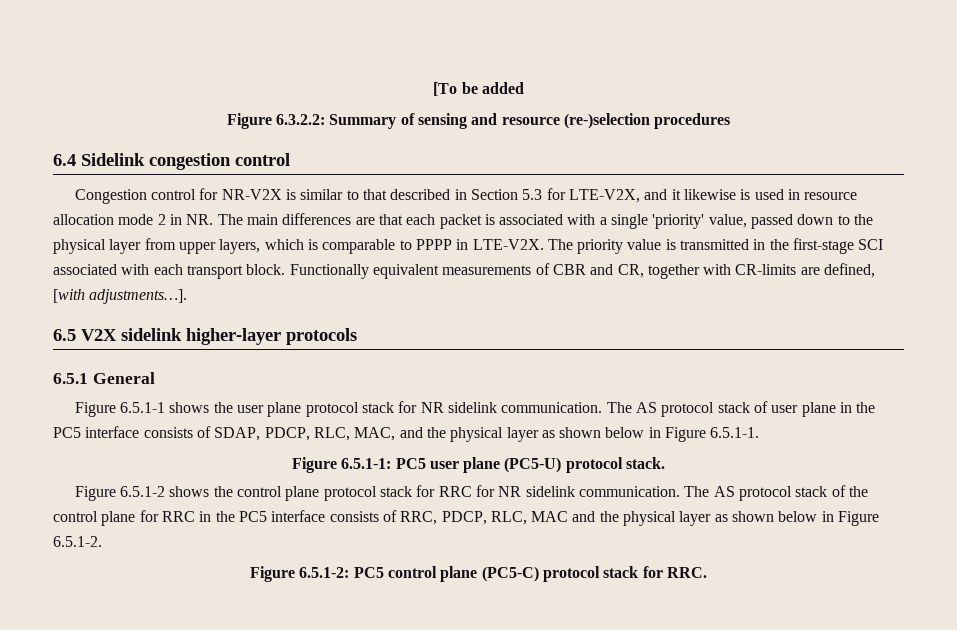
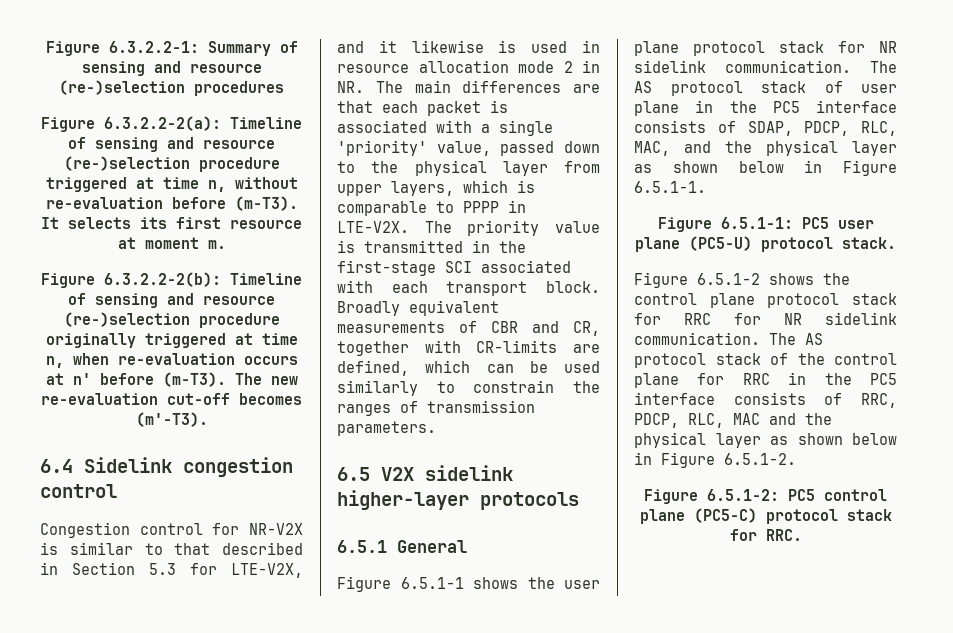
[433,82,524,96] [226,113,326,129] [To be added // Figure 6.3.2.2: -> [45,41,199,56] Figure 6.3.2.2-1:
(731, 121) none -> [41,116,302,132] [68,137,275,152] [63,156,280,172] [45,177,298,192] [45,196,298,211] [41,217,302,229] [117,237,226,249] [41,272,302,288] [68,293,275,308] [63,312,280,328] [45,333,298,348] [45,353,298,368] [45,372,298,387] [41,393,302,405] [135,412,208,427] // Figure 6.3.2.2-2(a): Timeline of sensing and resource (re-)selection procedure triggered at time n, without re-evaluation before (m-T3). It selects its first resource at moment m. // Figure 6.3.2.2-2(b): Timeline of sensing and resource (re-)selection procedure originally triggered at time n, when re-evaluation occurs at n' before (m-T3). The new re-evaluation cut-off becomes (m'-T3).
[289,264,369,279] Functionally -> [337,301,400,316] Broadly
[53,289,188,304] [with adjustments…]. -> [425,360,600,373] [337,380,600,396] [337,400,535,416] [337,421,436,436] which can be used similarly to constrain the ranges of transmission parameters.

